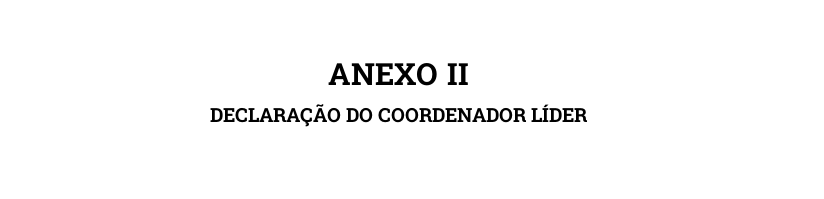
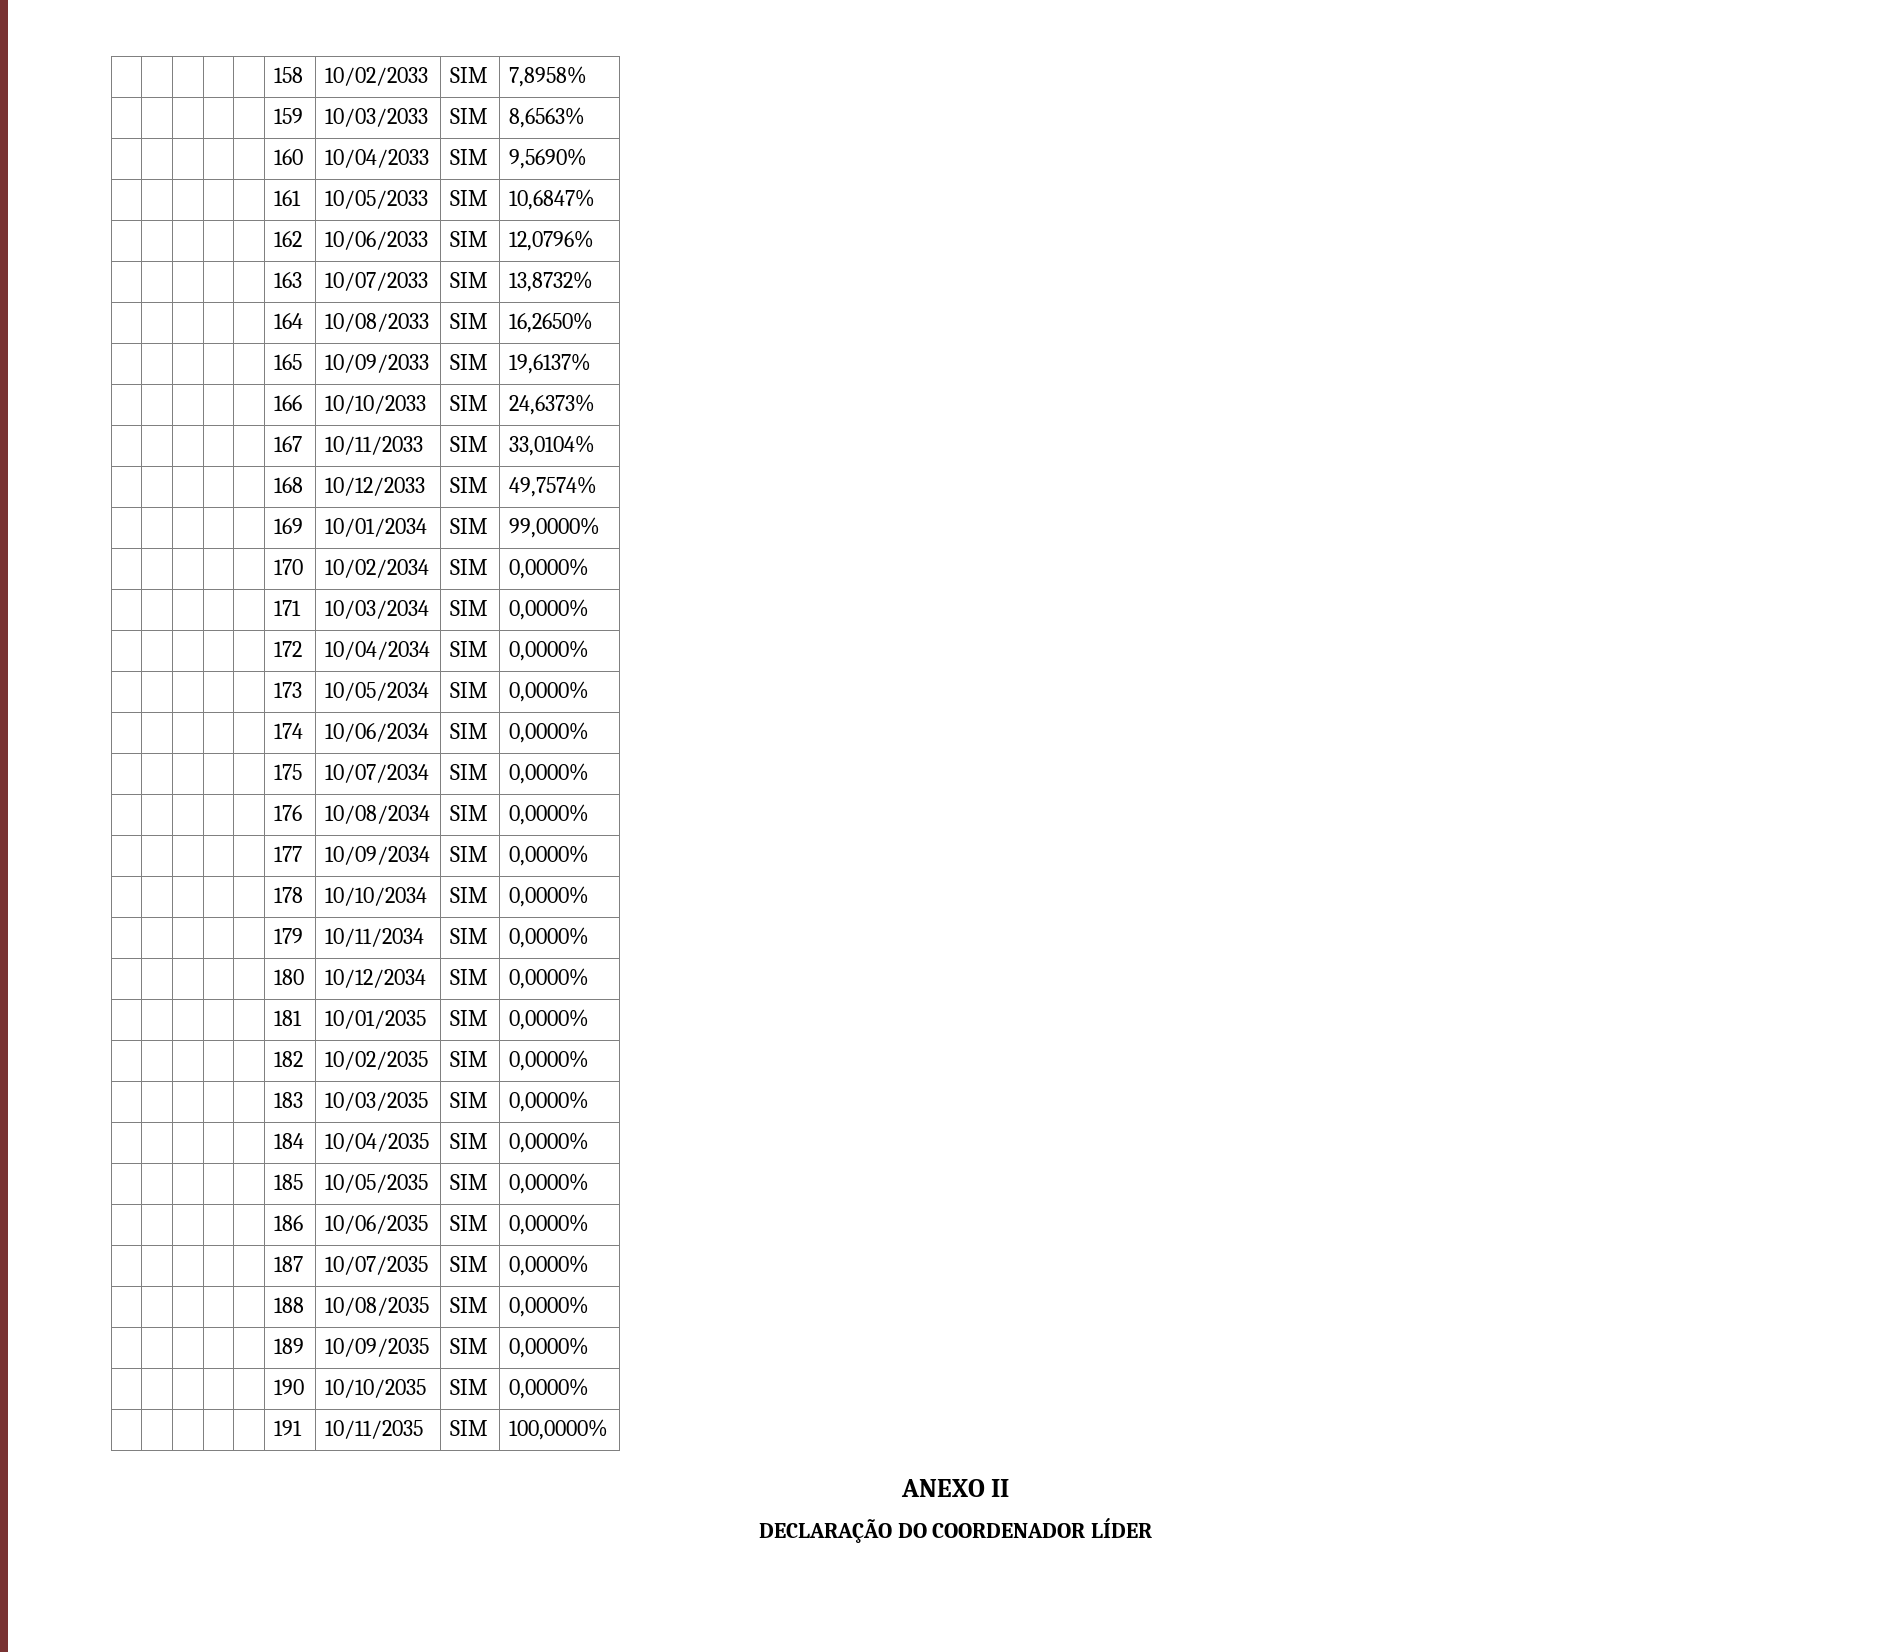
(328, 74) none -> [273,67,303,83] [324,67,428,86] [449,67,488,83] [508,66,587,87] [273,108,303,124] [324,108,428,127] [449,108,488,124] [508,107,585,128] [273,149,303,165] [324,149,429,168] [449,149,488,165] [508,148,587,169] [273,190,301,206] [324,190,428,209] [449,190,488,206] [508,189,595,210] [273,231,302,247] [324,231,428,250] [449,231,488,247] [508,230,594,251] [273,272,302,288] [324,272,428,291] [449,272,488,288] [508,271,593,292] [273,313,303,329] [324,313,429,332] [449,313,488,329] [508,312,593,333] [273,354,302,370] [324,354,429,373] [449,354,488,370] [508,353,591,374] [273,395,302,411] [324,395,426,414] [449,395,488,411] [508,394,595,415] [273,436,302,452] [324,436,423,455] [449,436,488,452] [508,435,595,456] [273,477,303,493] [324,477,425,496] [449,477,488,493] [508,476,597,497] [273,518,303,534] [324,518,427,537] [449,518,488,534] [508,517,600,538] [273,559,303,575] [324,559,429,578] [449,559,488,575] [508,558,589,579] [273,600,301,616] [324,600,429,619] [449,600,488,616] [508,599,589,620] [273,641,302,657] [324,641,430,660] [449,641,488,657] [508,640,589,661] [273,682,302,698] [324,682,429,701] [449,682,488,698] [508,681,589,702] [273,723,303,739] [324,723,429,742] [449,723,488,739] [508,722,589,743] [273,764,302,780] [324,764,429,783] [449,764,488,780] [508,763,589,784] [273,805,302,821] [324,805,430,824] [449,805,488,821] [508,804,589,825] [273,846,302,862] [324,846,430,865] [449,846,488,862] [508,845,589,866] [273,887,303,903] [324,887,427,906] [449,887,488,903] [508,886,589,907] [273,928,303,944] [324,928,424,947] [449,928,488,944] [508,927,589,948] [273,969,304,985] [324,969,426,988] [449,969,488,985] [508,968,589,989] [273,1010,302,1026] [324,1010,426,1029] [449,1010,488,1026] [508,1009,589,1030] [273,1051,303,1067] [324,1051,428,1070] [449,1051,488,1067] [508,1050,589,1071] [273,1092,303,1108] [324,1092,428,1111] [449,1092,488,1108] [508,1091,589,1112] [273,1133,304,1149] [324,1133,429,1152] [449,1133,488,1149] [508,1132,589,1153] [273,1174,303,1190] [324,1174,428,1193] [449,1174,488,1190] [508,1173,589,1194] [273,1215,303,1231] [324,1215,428,1234] [449,1215,488,1231] [508,1214,589,1235] [273,1256,303,1272] [324,1256,428,1275] [449,1256,488,1272] [508,1255,589,1276] [273,1297,304,1313] [324,1297,429,1316] [449,1297,488,1313] [508,1296,589,1317] [273,1338,304,1354] [324,1338,429,1357] [449,1338,488,1354] [508,1337,589,1358] [273,1379,304,1395] [324,1379,426,1398] [449,1379,488,1395] [508,1378,589,1399] [273,1420,302,1436] [324,1420,423,1439] [449,1420,488,1436] [508,1419,608,1440] | | | | | 158 | 10/02/2033 | SIM | 7,8958% // | | | | | 159 | 10/03/2033 | SIM | 8,6563% // | | | | | 160 | 10/04/2033 | SIM | 9,5690% // | | | | | 161 | 10/05/2033 | SIM | 10,6847% // | | | | | 162 | 10/06/2033 | SIM | 12,0796% // | | | | | 163 | 10/07/2033 | SIM | 13,8732% // | | | | | 164 | 10/08/2033 | SIM | 16,2650% // | | | | | 165 | 10/09/2033 | SIM | 19,6137% // | | | | | 166 | 10/10/2033 | SIM | 24,6373% // | | | | | 167 | 10/11/2033 | SIM | 33,0104% // | | | | | 168 | 10/12/2033 | SIM | 49,7574% // | | | | | 169 | 10/01/2034 | SIM | 99,0000% // | | | | | 170 | 10/02/2034 | SIM | 0,0000% // | | | | | 171 | 10/03/2034 | SIM | 0,0000% // | | | | | 172 | 10/04/2034 | SIM | 0,0000% // | | | | | 173 | 10/05/2034 | SIM | 0,0000% // | | | | | 174 | 10/06/2034 | SIM | 0,0000% // | | | | | 175 | 10/07/2034 | SIM | 0,0000% // | | | | | 176 | 10/08/2034 | SIM | 0,0000% // | | | | | 177 | 10/09/2034 | SIM | 0,0000% // | | | | | 178 | 10/10/2034 | SIM | 0,0000% // | | | | | 179 | 10/11/2034 | SIM | 0,0000% // | | | | | 180 | 10/12/2034 | SIM | 0,0000% // | | | | | 181 | 10/01/2035 | SIM | 0,0000% // | | | | | 182 | 10/02/2035 | SIM | 0,0000% // | | | | | 183 | 10/03/2035 | SIM | 0,0000% // | | | | | 184 | 10/04/2035 | SIM | 0,0000% // | | | | | 185 | 10/05/2035 | SIM | 0,0000% // | | | | | 186 | 10/06/2035 | SIM | 0,0000% // | | | | | 187 | 10/07/2035 | SIM | 0,0000% // | | | | | 188 | 10/08/2035 | SIM | 0,0000% // | | | | | 189 | 10/09/2035 | SIM | 0,0000% // | | | | | 190 | 10/10/2035 | SIM | 0,0000% // | | | | | 191 | 10/11/2035 | SIM | 100,0000% //

